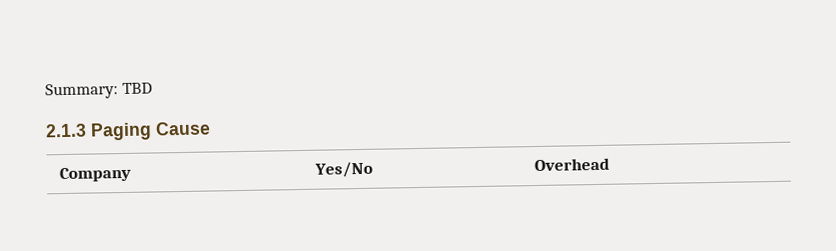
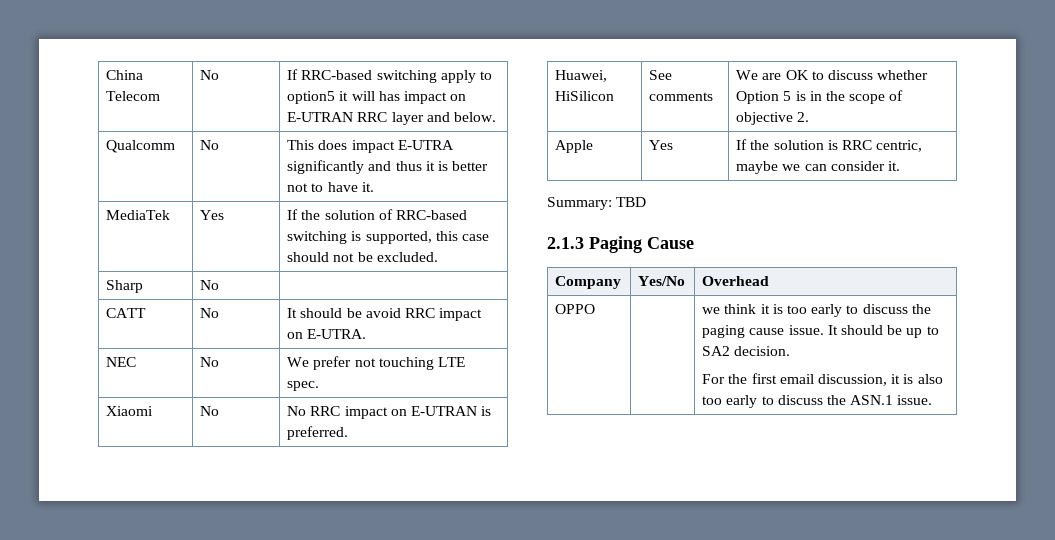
(45, 91) none -> [106,70,144,80] [106,91,161,101] [200,70,220,80] [287,69,492,83] [287,91,467,104] [287,112,496,125] [106,140,176,153] [200,140,220,150] [287,140,454,153] [287,160,489,174] [287,182,374,192] [106,210,171,220] [200,210,225,220] [287,209,467,220] [287,231,489,244] [287,252,438,262] [106,280,144,293] [200,280,220,290] [106,308,147,318] [200,308,220,318] [287,308,483,321] [287,329,367,339] [106,357,137,367] [200,357,220,367] [287,356,465,370] [287,381,320,391] [106,406,154,416] [200,406,220,416] [287,406,492,419] [287,426,349,440] [555,70,608,82] [555,91,615,101] [649,70,673,80] [649,92,714,101] [736,70,929,80] [736,90,904,104] [736,112,810,125] [555,140,594,153] [649,140,674,150] [736,139,923,152] [736,161,900,174] China Telecom | No | If RRC-based switching apply to option5 it will has impact on E-UTRAN RRC layer and below. // Qualcomm | No | This does impact E-UTRA significantly and thus it is better not to have it. // MediaTek | Yes | If the solution of RRC-based switching is supported, this case should not be excluded. // Sharp | No | // CATT | No | It should be avoid RRC impact on E-UTRA. // NEC | No | We prefer not touching LTE spec. // Xiaomi | No | No RRC impact on E-UTRAN is preferred. // Huawei, HiSilicon | See comments | We are OK to discuss whether Option 5 is in the scope of objective 2. // Apple | Yes | If the solution is RRC centric, maybe we can consider it. //
(610, 164) none -> [555,304,596,314] [702,304,931,317] [702,325,939,338] [702,346,791,356] [702,373,943,386] [702,395,933,408] // OPPO | | we think it is too early to discuss the paging cause issue. It should be up to SA2 decision. // For the first email discussion, it is also too early to discuss the ASN.1 issue.

